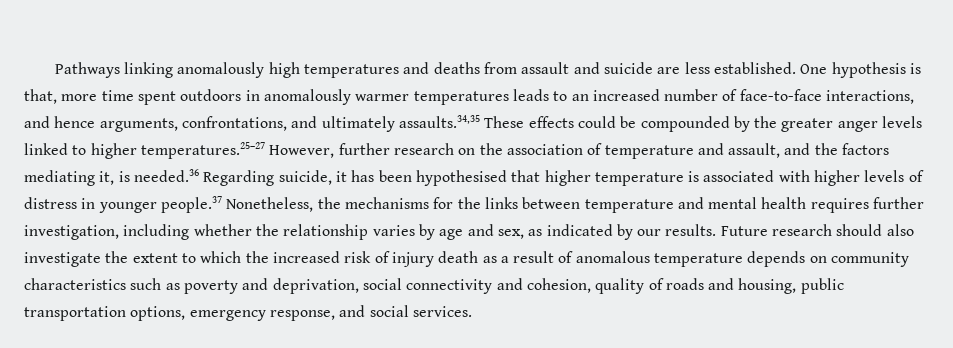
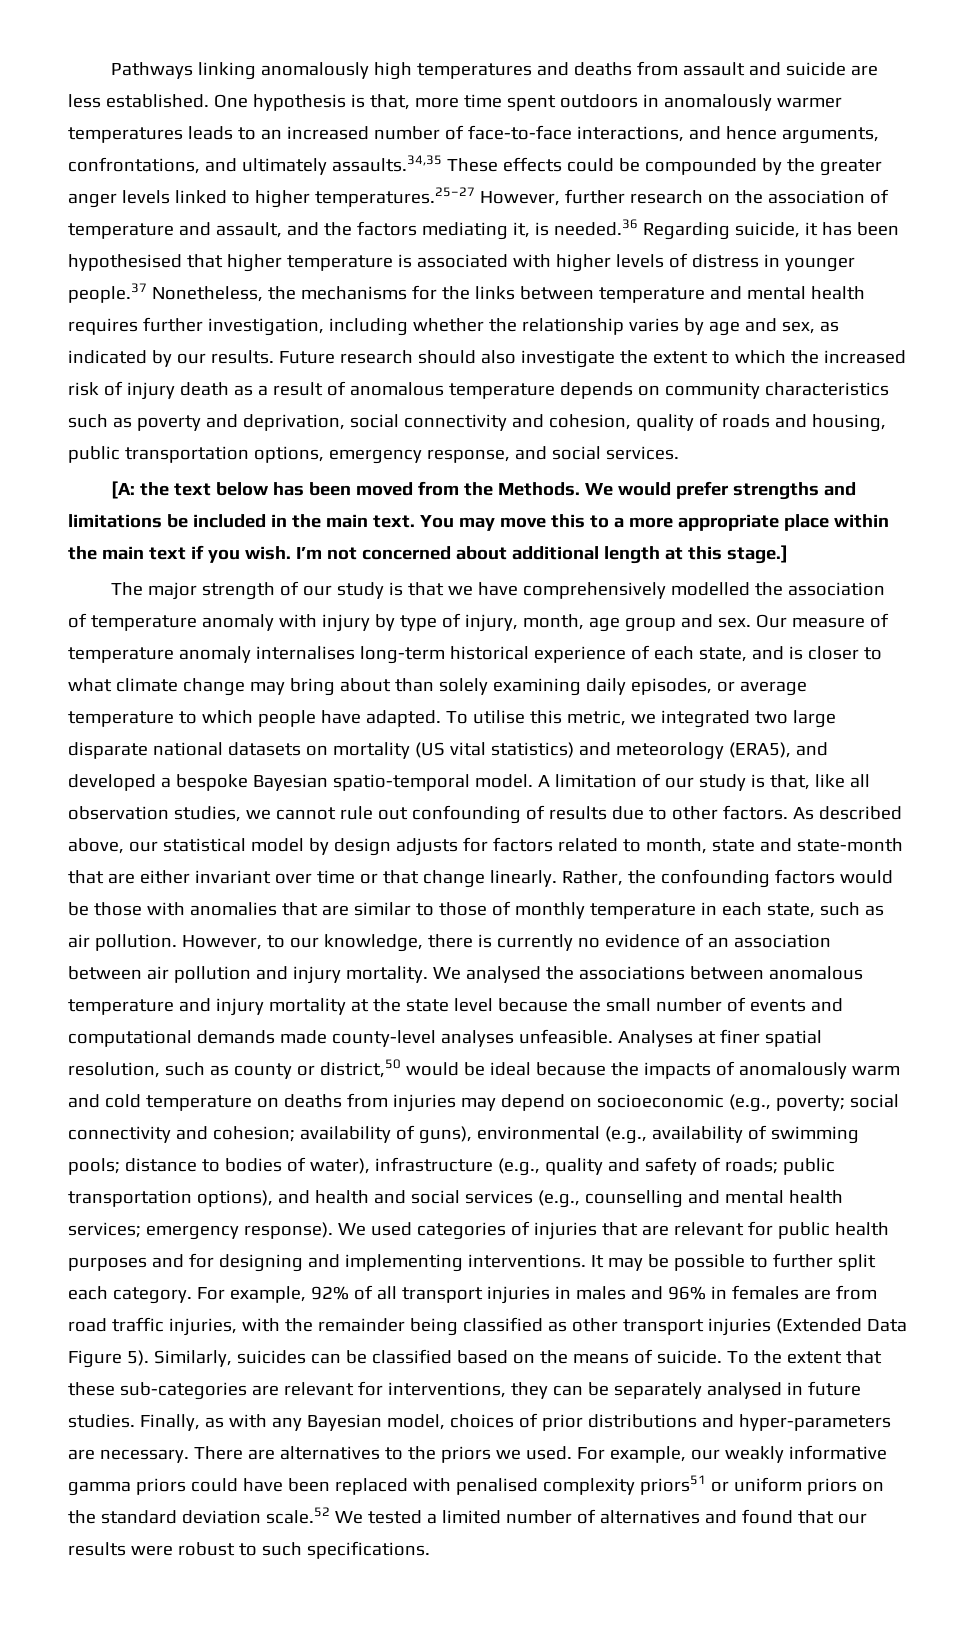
(472, 311) none -> [110,481,856,500] [68,514,889,531] [68,545,788,564] [110,581,885,600] [68,613,889,632] [68,645,882,664] [68,678,807,696] [68,710,836,728] [68,742,828,760] [68,773,870,791] [68,805,902,824] [68,837,903,856] [68,869,893,888] [68,901,884,919] [68,933,831,952] [68,966,863,984] [68,997,843,1016] [68,1029,822,1047] [68,1059,900,1079] [68,1093,899,1112] [68,1125,859,1144] [68,1157,835,1176] [68,1190,843,1208] [68,1221,889,1240] [68,1253,876,1272] [68,1285,877,1304] [68,1317,907,1336] [68,1349,882,1368] [68,1381,861,1400] [68,1413,891,1431] [68,1445,887,1463] [68,1475,884,1496] [68,1507,867,1524] [68,1541,430,1559] // [A: the text below has been moved from the Methods. We would prefer strengths and limitations be included in the main text. You may move this to a more appropriate place within the main text if you wish. I’m not concerned about additional length at this stage.] // The major strength of our study is that we have comprehensively modelled the association of temperature anomaly with injury by type of injury, month, age group and sex. Our measure of temperature anomaly internalises long-term historical experience of each state, and is closer to what climate change may bring about than solely examining daily episodes, or average temperature to which people have adapted. To utilise this metric, we integrated two large disparate national datasets on mortality (US vital statistics) and meteorology (ERA5), and developed a bespoke Bayesian spatio-temporal model. A limitation of our study is that, like all observation studies, we cannot rule out confounding of results due to other factors. As described above, our statistical model by design adjusts for factors related to month, state and state-month that are either invariant over time or that change linearly. Rather, the confounding factors would be those with anomalies that are similar to those of monthly temperature in each state, such as air pollution. However, to our knowledge, there is currently no evidence of an association between air pollution and injury mortality. We analysed the associations between anomalous temperature and injury mortality at the state level because the small number of events and computational demands made county-level analyses unfeasible. Analyses at finer spatial resolution, such as county or district,50 would be ideal because the impacts of anomalously warm and cold temperature on deaths from injuries may depend on socioeconomic (e.g., poverty; social connectivity and cohesion; availability of guns), environmental (e.g., availability of swimming pools; distance to bodies of water), infrastructure (e.g., quality and safety of roads; public transportation options), and health and social services (e.g., counselling and mental health services; emergency response). We used categories of injuries that are relevant for public health purposes and for designing and implementing interventions. It may be possible to further split each category. For example, 92% of all transport injuries in males and 96% in females are from road traffic injuries, with the remainder being classified as other transport injuries (Extended Data Figure 5). Similarly, suicides can be classified based on the means of suicide. To the extent that these sub-categories are relevant for interventions, they can be separately analysed in future studies. Finally, as with any Bayesian model, choices of prior distributions and hyper-parameters are necessary. There are alternatives to the priors we used. For example, our weakly informative gamma priors could have been replaced with penalised complexity priors51 or uniform priors on the standard deviation scale.52 We tested a limited number of alternatives and found that our results were robust to such specifications.

